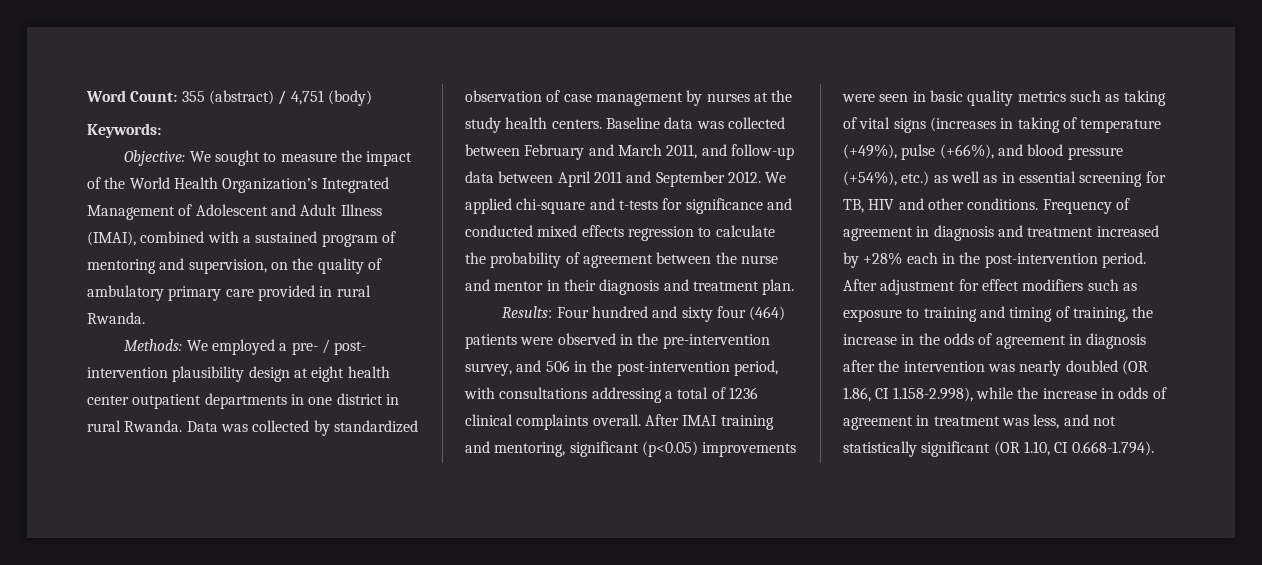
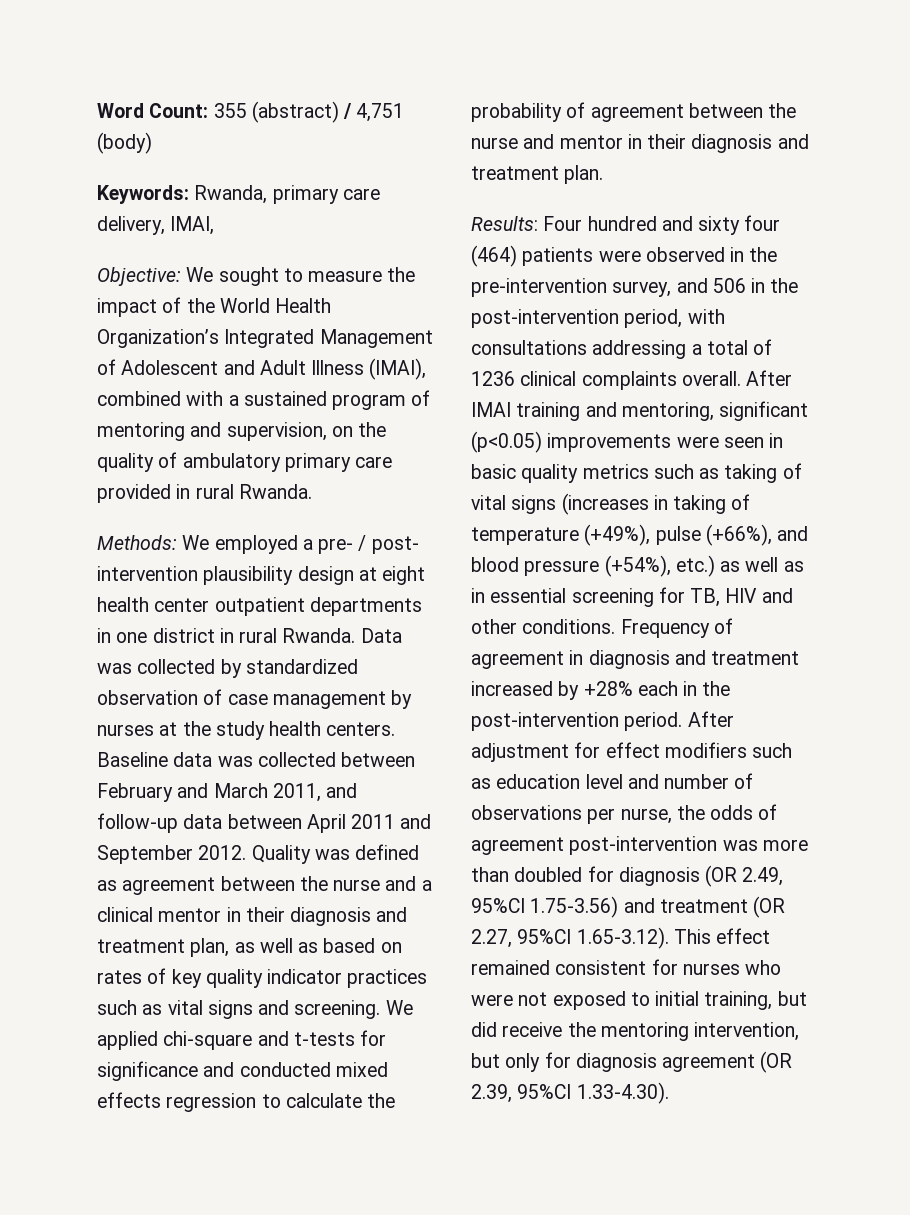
(161, 130) none -> [194,185,380,204] [97,216,215,235] Rwanda, primary care delivery, IMAI,
(761, 177) none -> [251,844,420,864] [97,876,432,895] [97,907,408,926] [97,938,402,957] [97,968,428,988] [97,1000,381,1019] Quality was defined as agreement between the nurse and a clinical mentor in their diagnosis and treatment plan, as well as based on rates of key quality indicator practices such as vital signs and screening.
[843,306,1154,322] [843,333,1147,349] [843,360,1148,376] [843,387,1167,402] [843,414,1116,430] [843,441,1154,457] exposure to training and timing of training, the increase in the odds of agreement in diagnosis after the intervention was nearly doubled (OR 1.86, CI 1.158-2.998), while the increase in odds of agreement in treatment was less, and not statistically significant (OR 1.10, CI 0.668-1.794). -> [496,773,754,789] [471,804,778,824] [471,836,808,855] [471,865,784,887] [471,896,786,918] [471,927,771,949] [471,959,782,975] [471,991,807,1010] [471,1022,800,1041] [471,1051,793,1073] [471,1082,669,1104] education level and number of observations per nurse, the odds of agreement post-intervention was more than doubled for diagnosis (OR 2.49, 95%CI 1.75-3.56) and treatment (OR 2.27, 95%CI 1.65-3.12). This effect remained consistent for nurses who were not exposed to initial training, but did receive the mentoring intervention, but only for diagnosis agreement (OR 2.39, 95%CI 1.33-4.30).

